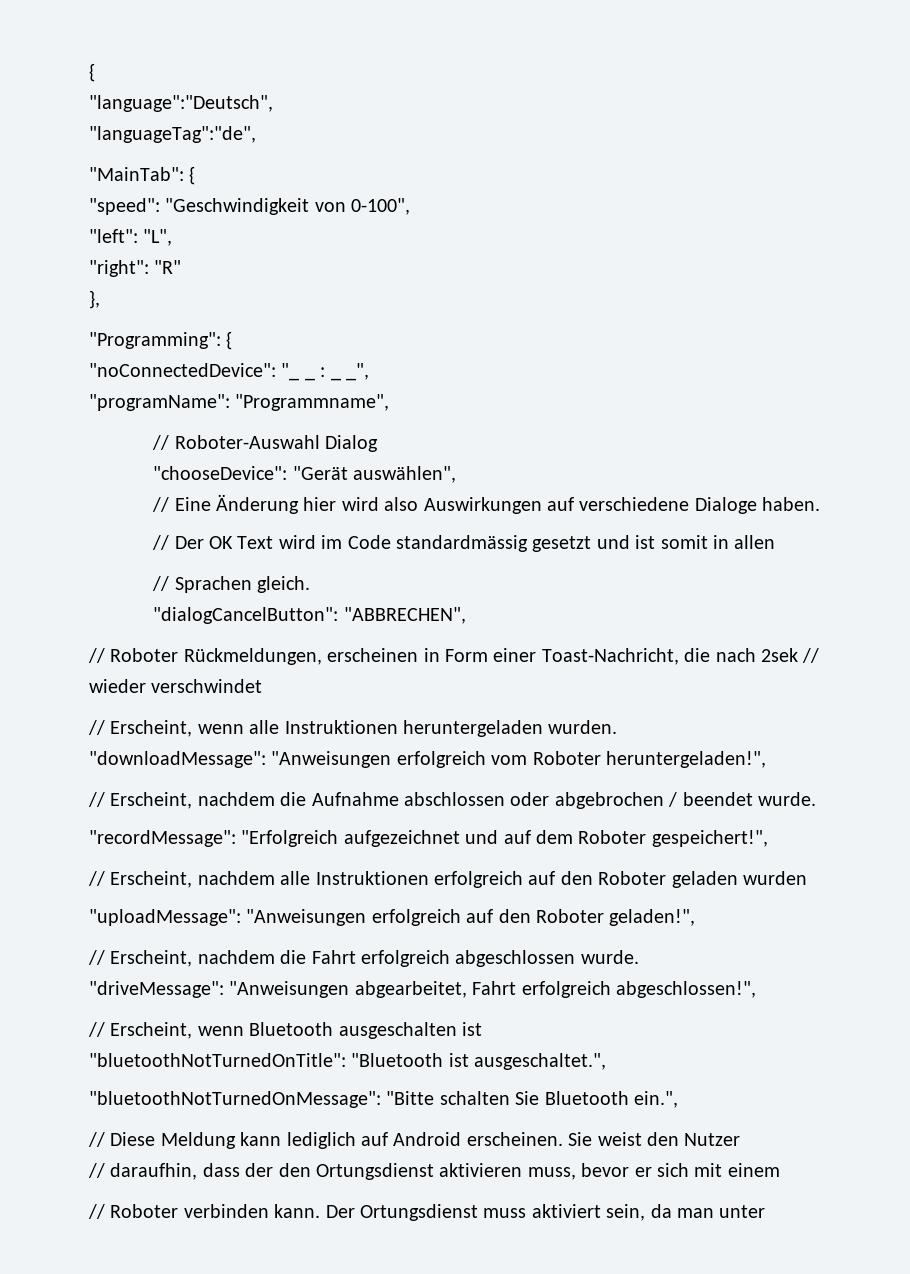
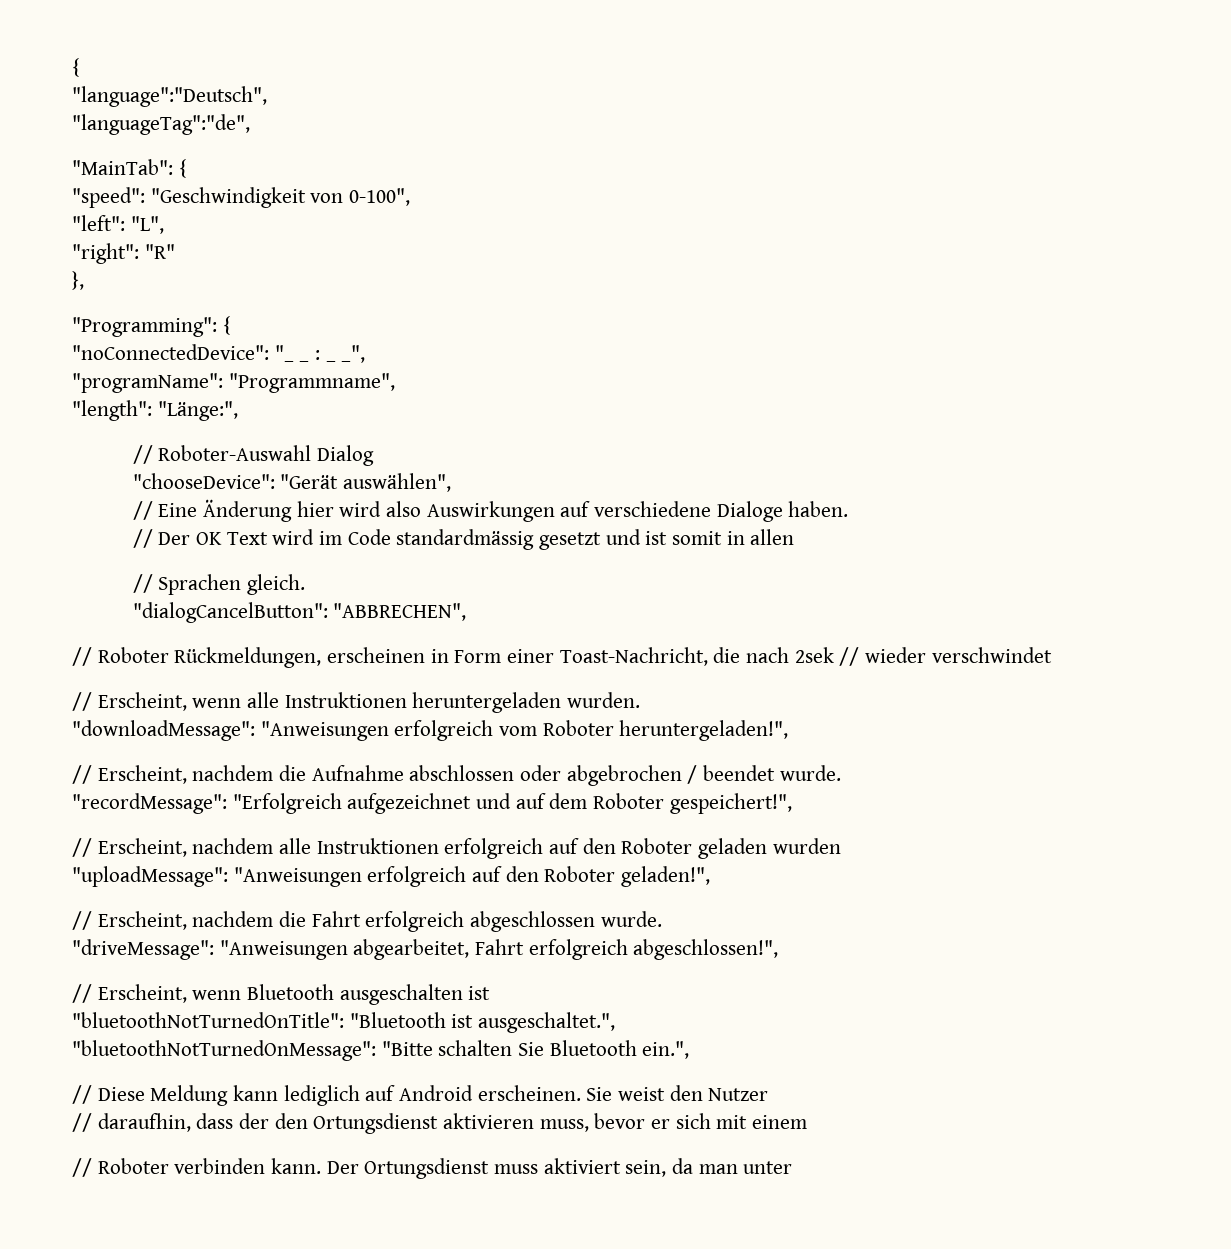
(390, 402) none -> [72,400,238,421] // "length": "Länge:",

